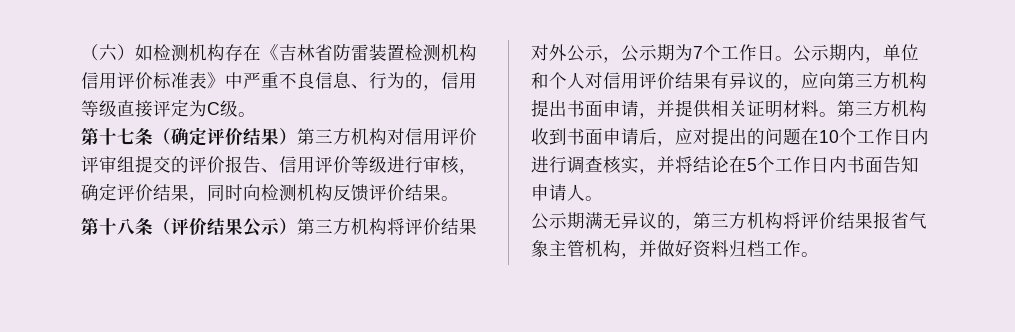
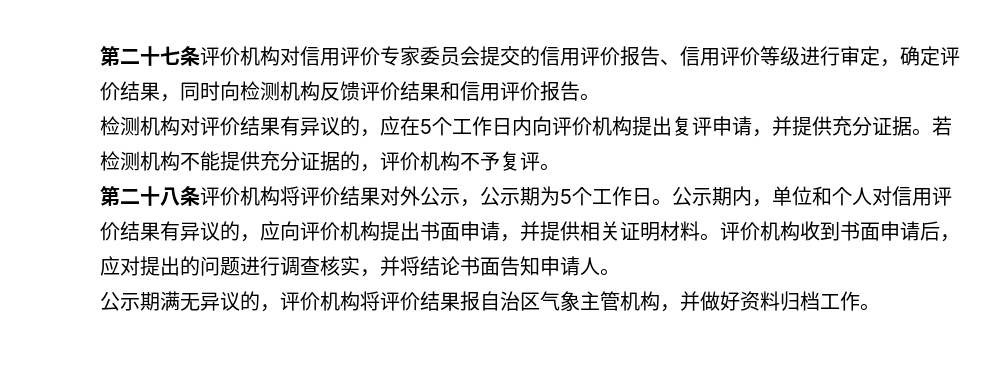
[81,43,477,61] [81,72,477,91] [81,99,256,118] [81,127,477,146] [81,155,189,173] （六）如检测机构存在《吉林省防雷装置检测机构信用评价标准表》中严重不良信息、行为的，信用等级直接评定为C级。 // 第十七条（确定评价结果）第三方机构对信用评价评审组提交的 -> [100,46,580,66] 第二十七条评价机构对信用评价专家委员会提交的信用
[441,156,459,174] 核 -> [860,46,880,66] 定
[441,196,459,201] [81,217,351,237] 。 // 第十八条（评价结果公示）第三方 -> [440,81,600,101] [100,116,952,137] [100,151,560,172] [100,186,240,206] 和信用评价报告。 // 检测机构对评价结果有异议的，应在5个工作日内向评价机构提出复评申请，并提供充分证据。若检测机构不能提供充分证据的，评价机构不予复评。 // 第二十八条评价
[693,46,703,59] 7 -> [560,189,572,204] 5
[837,72,891,89] 第三方 -> [300,222,340,241] 评价
[837,100,891,117] 第三方 -> [720,222,760,241] 评价
[801,128,929,145] 在10个工作日内 -> (240, 266) none
[729,156,847,173] 在5个工作日内 -> (460, 266) none
[693,212,747,229] 第三方 -> [280,292,320,311] 评价
[891,212,909,229] 省 -> [480,291,540,311] 自治区

